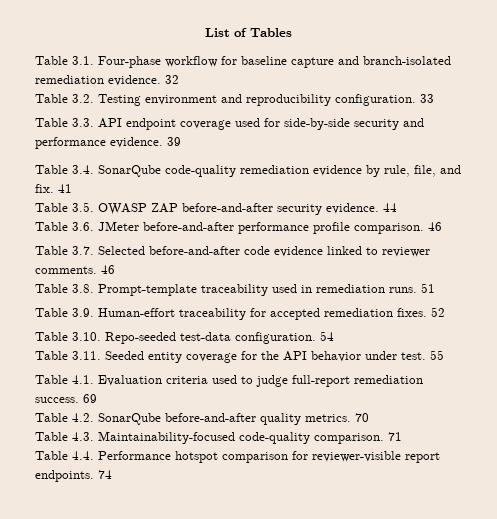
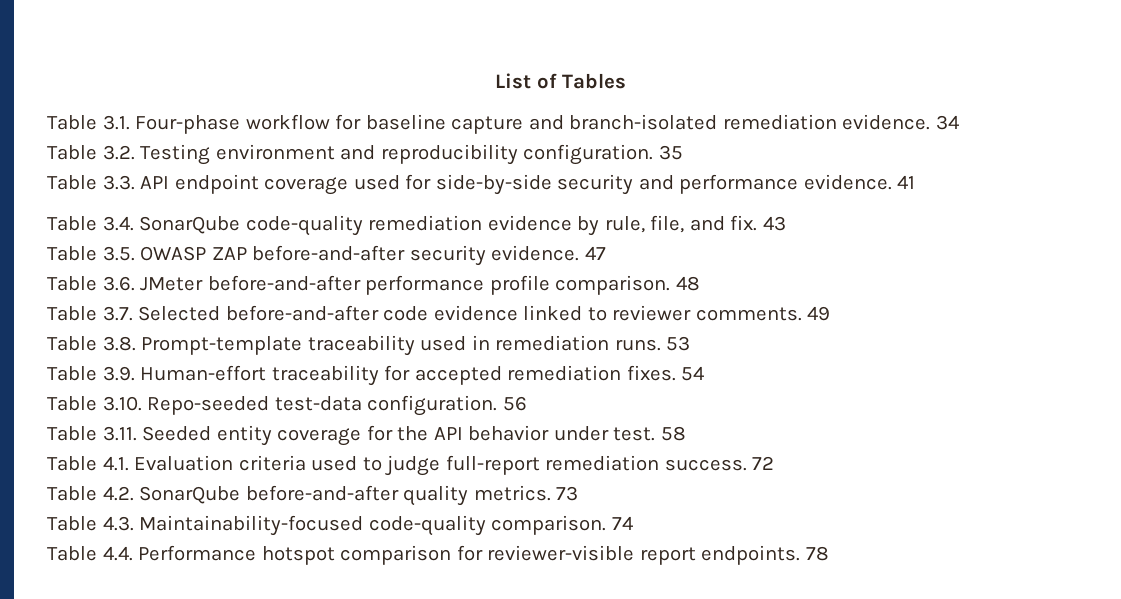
[165,75,179,84] 32 -> [935,115,959,130] 34
[420,94,434,103] 33 -> [658,145,683,160] 35
[167,137,181,146] 39 -> [897,175,916,189] 41
[58,184,72,193] 41 -> [762,216,786,231] 43
[383,203,397,212] 44 -> [584,246,606,260] 47
[428,222,442,231] 46 -> [675,276,700,291] 48
[101,265,115,274] 46 -> [807,306,831,321] 49
[421,283,435,293] 51 -> [666,336,691,351] 53
[431,307,445,317] 52 -> [681,366,705,381] 54
[320,331,334,341] 54 -> [502,396,527,411] 56
[430,350,444,360] 55 -> [660,426,686,441] 58
[83,394,97,403] 69 -> [752,456,775,470] 72
[355,413,369,422] 70 -> [556,486,579,501] 73
[388,432,402,441] 71 -> [611,516,633,530] 74
[98,470,112,479] 74 -> [805,546,829,561] 78

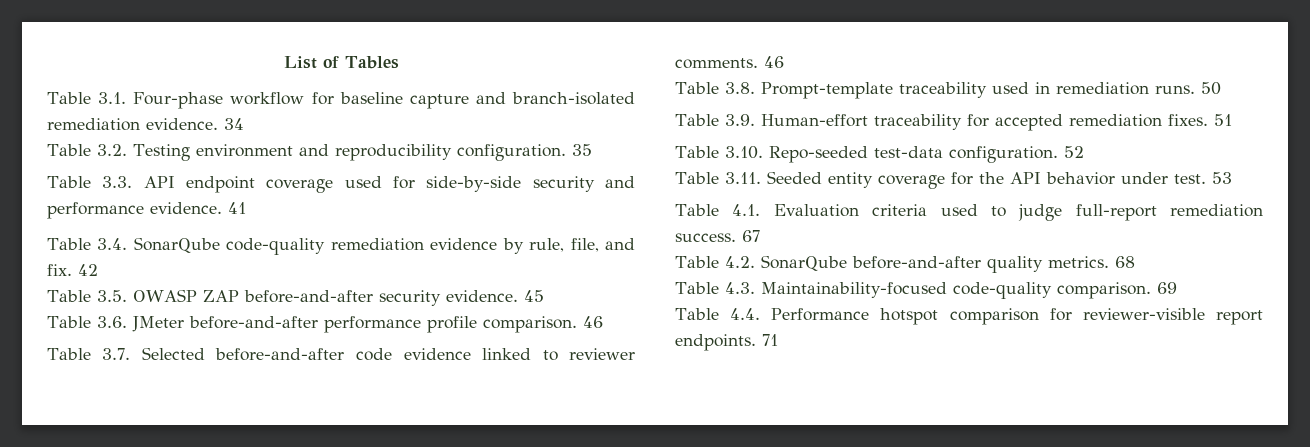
[762,216,786,231] 43 -> [78,264,98,276] 42
[584,246,606,260] 47 -> [523,290,544,302] 45
[675,276,700,291] 48 -> [582,316,603,328] 46
[807,306,831,321] 49 -> [764,56,784,68] 46
[666,336,691,351] 53 -> [1200,82,1221,95] 50
[681,366,705,381] 54 -> [1213,114,1232,126] 51
[502,396,527,411] 56 -> [1063,146,1084,158] 52
[660,426,686,441] 58 -> [1211,172,1232,184] 53
[752,456,775,470] 72 -> [742,230,760,242] 67
[556,486,579,501] 73 -> [1114,256,1135,268] 68
[611,516,633,530] 74 -> [1156,282,1177,294] 69
[805,546,829,561] 78 -> [762,334,778,346] 71

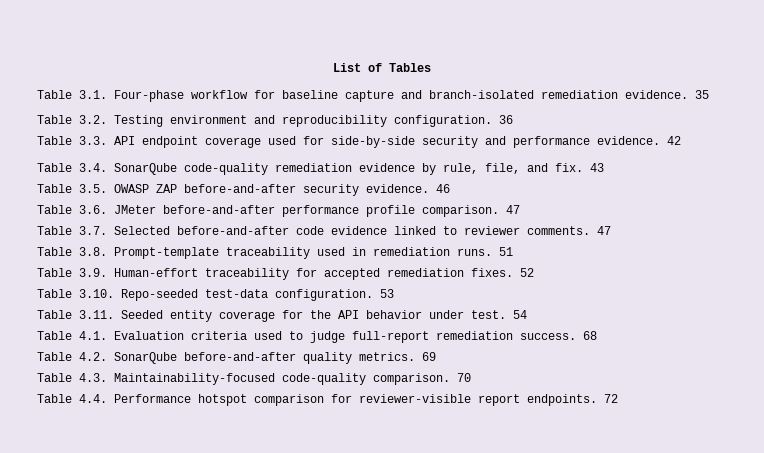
[224,118,244,130] 34 -> [695,90,709,99] 35
[571,144,592,156] 35 -> [499,115,513,124] 36
[228,202,246,214] 41 -> [667,136,681,145] 42
[78,264,98,276] 42 -> [590,163,604,172] 43
[523,290,544,302] 45 -> [436,184,450,193] 46
[582,316,603,328] 46 -> [506,205,520,214] 47
[764,56,784,68] 46 -> [597,226,611,235] 47
[1200,82,1221,95] 50 -> [499,247,513,256] 51
[1213,114,1232,126] 51 -> [520,268,534,277] 52
[1063,146,1084,158] 52 -> [380,289,394,298] 53
[1211,172,1232,184] 53 -> [513,310,527,319] 54
[742,230,760,242] 67 -> [583,331,597,340] 68
[1114,256,1135,268] 68 -> [422,352,436,361] 69
[1156,282,1177,294] 69 -> [457,373,471,382] 70
[762,334,778,346] 71 -> [604,394,618,403] 72

